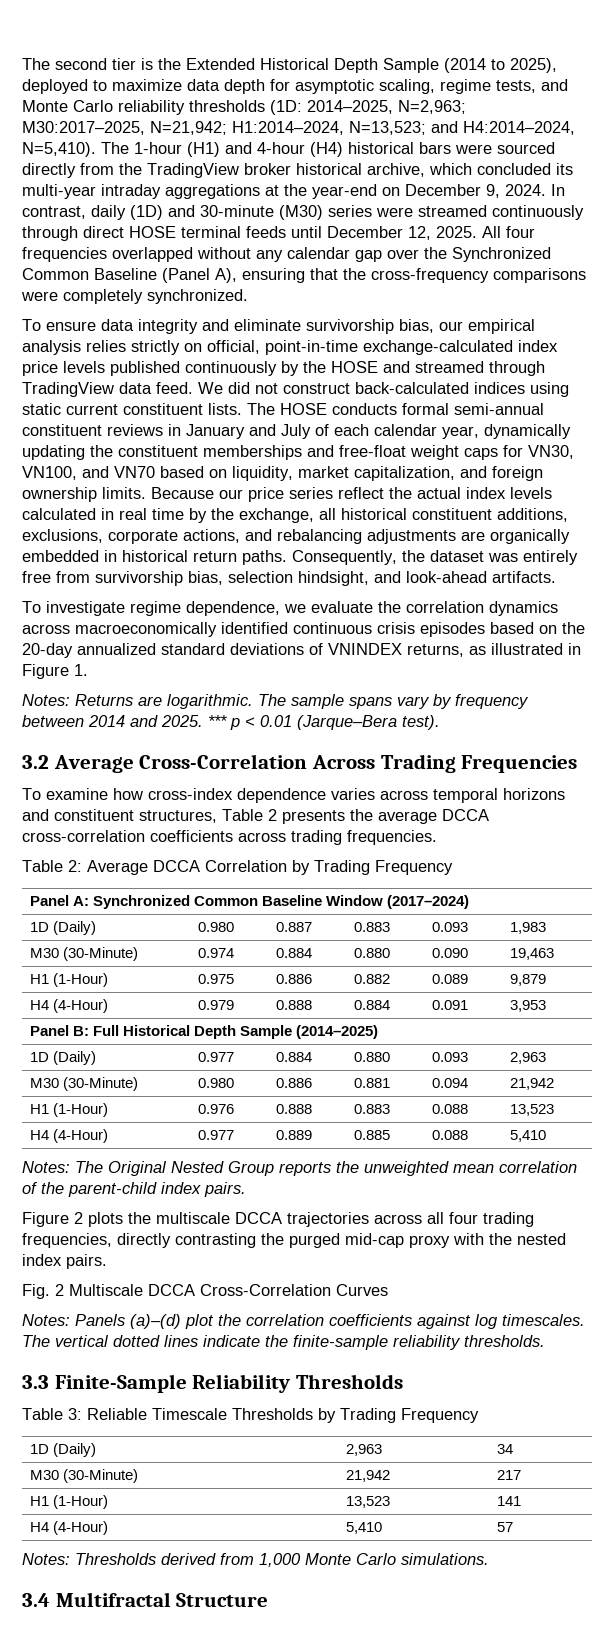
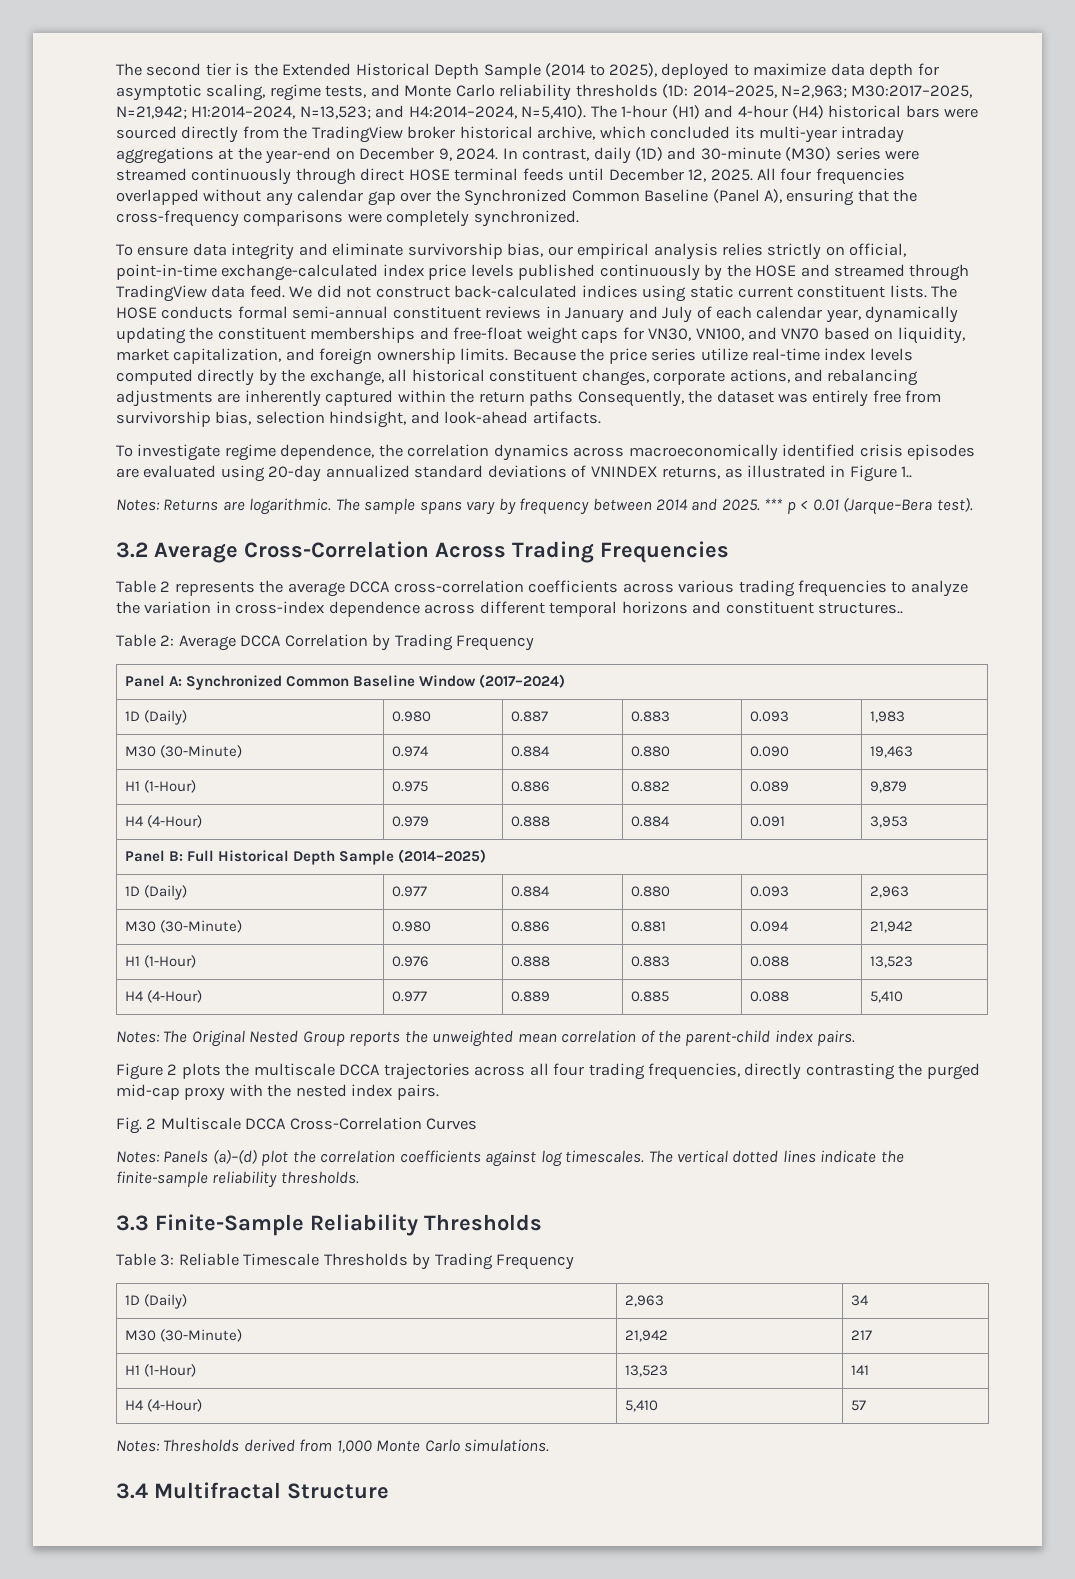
[219,489,243,499] our -> [580,348,605,361] the
[338,487,552,499] [22,508,184,520] reflect the actual index levels calculated in real time -> [700,348,913,361] [116,369,255,386] utilize real-time index levels computed directly
[497,508,568,522] [22,529,103,543] additions, exclusions, -> [581,369,649,386] changes,
[490,529,570,544] [22,550,287,565] organically embedded in historical return paths. -> [244,390,574,407] inherently captured within the return paths
[284,601,373,613] we evaluate -> (375, 452) none
[293,622,372,634] continuous -> (856, 450) none
[490,622,585,634] based on the -> [116,465,265,482] are evaluated using
[74,664,88,676] 1. -> [901,466,913,478] 1..
[22,788,565,803] [22,809,217,823] To examine how cross-index dependence varies across temporal horizons and constituent structures, -> (729, 552) none
[282,810,345,824] presents -> [174,581,255,596] represents
[291,830,437,845] trading frequencies. -> [678,580,968,597] [116,601,904,617] various trading frequencies to analyze the variation in cross-index dependence across different temporal horizons and constituent structures..

